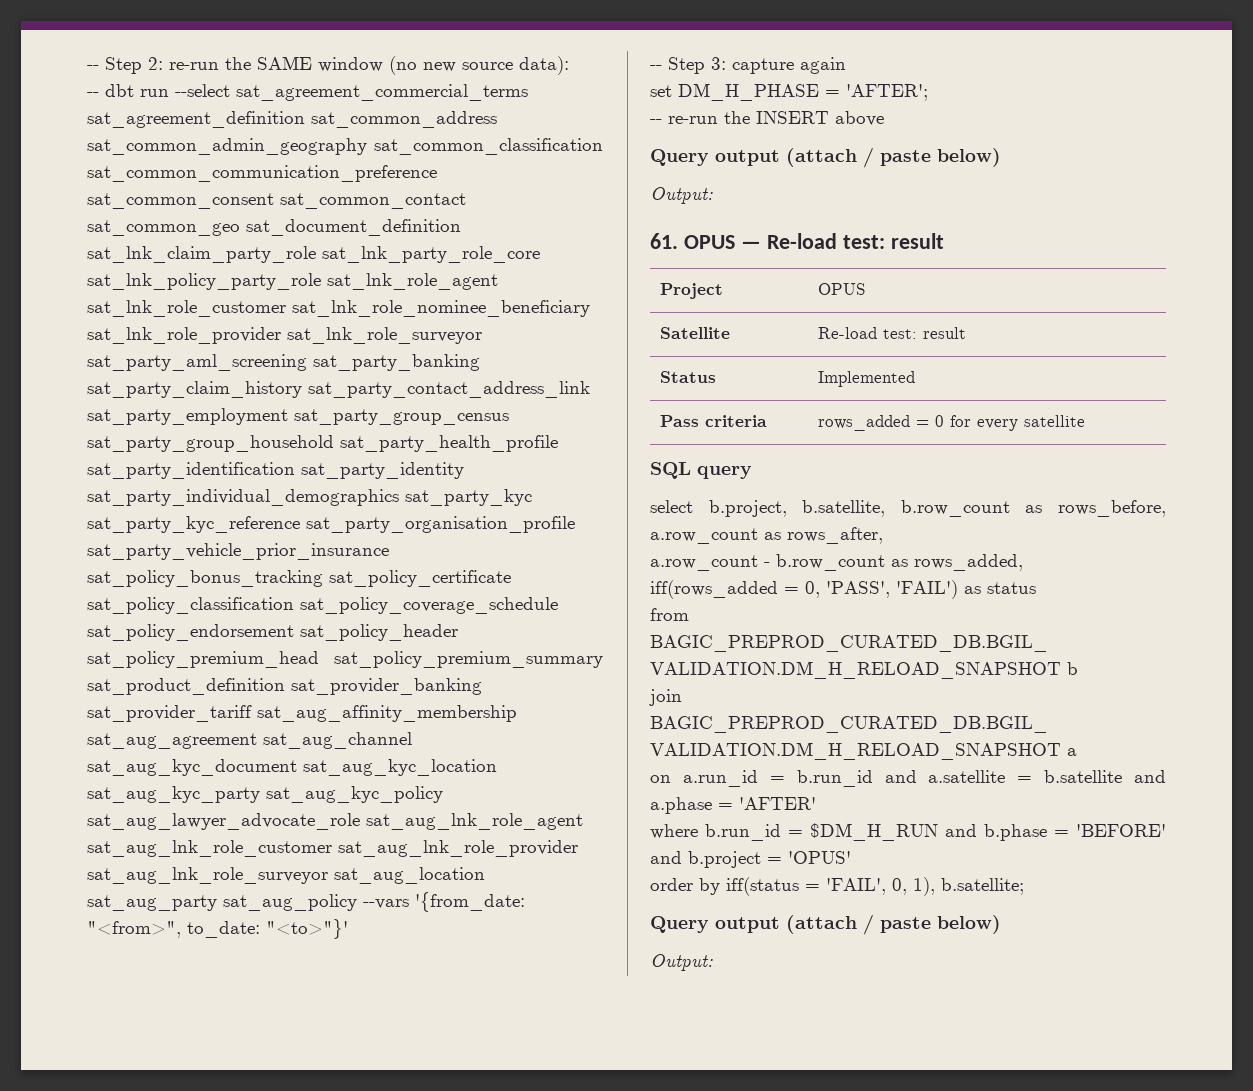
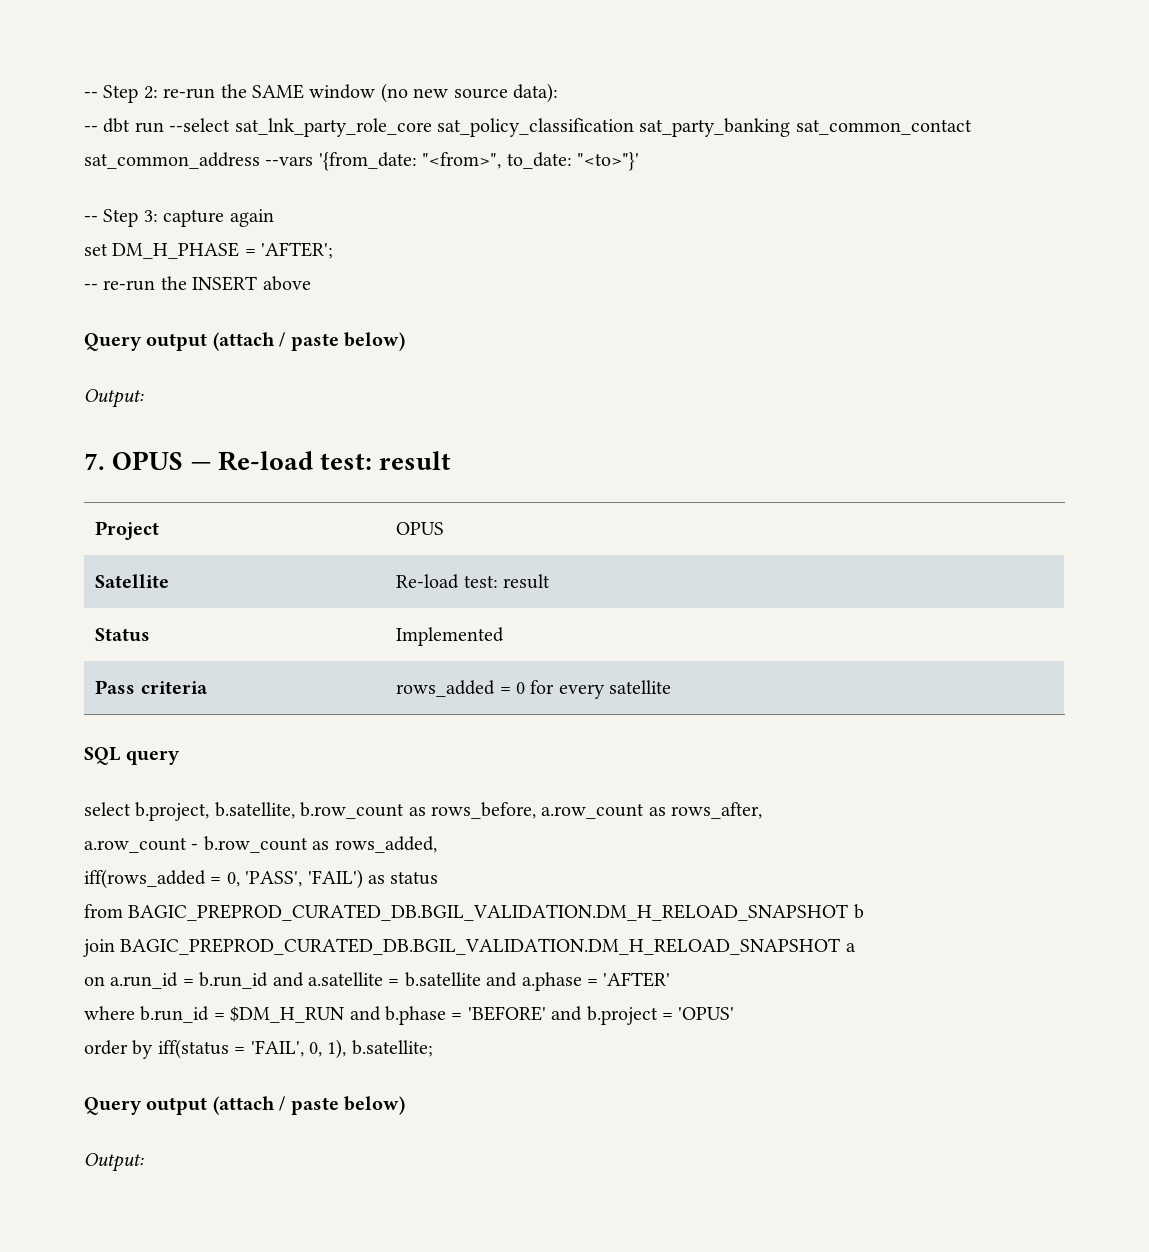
[236,84,528,101] [87,111,497,128] [87,138,603,155] [87,165,437,182] [87,193,466,209] [87,219,461,236] [87,246,540,263] [87,273,498,290] [87,300,590,317] [87,327,482,344] [87,354,480,371] [87,381,590,398] [87,408,509,425] [87,435,558,452] [87,462,464,479] [87,489,532,506] [87,516,575,533] [87,543,389,560] [87,570,511,587] [87,597,558,614] [87,624,458,641] [87,651,603,668] [87,678,482,695] [87,705,517,722] [87,732,412,749] [87,759,497,776] [87,786,443,803] [87,813,583,830] [87,840,578,857] [87,867,485,884] [87,894,357,911] sat_agreement_commercial_terms sat_agreement_definition sat_common_address sat_common_admin_geography sat_common_classification sat_common_communication_preference sat_common_consent sat_common_contact sat_common_geo sat_document_definition sat_lnk_claim_party_role sat_lnk_party_role_core sat_lnk_policy_party_role sat_lnk_role_agent sat_lnk_role_customer sat_lnk_role_nominee_beneficiary sat_lnk_role_provider sat_lnk_role_surveyor sat_party_aml_screening sat_party_banking sat_party_claim_history sat_party_contact_address_link sat_party_employment sat_party_group_census sat_party_group_household sat_party_health_profile sat_party_identification sat_party_identity sat_party_individual_demographics sat_party_kyc sat_party_kyc_reference sat_party_organisation_profile sat_party_vehicle_prior_insurance sat_policy_bonus_tracking sat_policy_certificate sat_policy_classification sat_policy_coverage_schedule sat_policy_endorsement sat_policy_header sat_policy_premium_head sat_policy_premium_summary sat_product_definition sat_provider_banking sat_provider_tariff sat_aug_affinity_membership sat_aug_agreement sat_aug_channel sat_aug_kyc_document sat_aug_kyc_location sat_aug_kyc_party sat_aug_kyc_policy sat_aug_lawyer_advocate_role sat_aug_lnk_role_agent sat_aug_lnk_role_customer sat_aug_lnk_role_provider sat_aug_lnk_role_surveyor sat_aug_location sat_aug_party sat_aug_policy -> [234,118,972,137] [84,152,260,169] sat_lnk_party_role_core sat_policy_classification sat_party_banking sat_common_contact sat_common_address
[650,233,678,249] 61. -> [84,453,105,470] 7.

